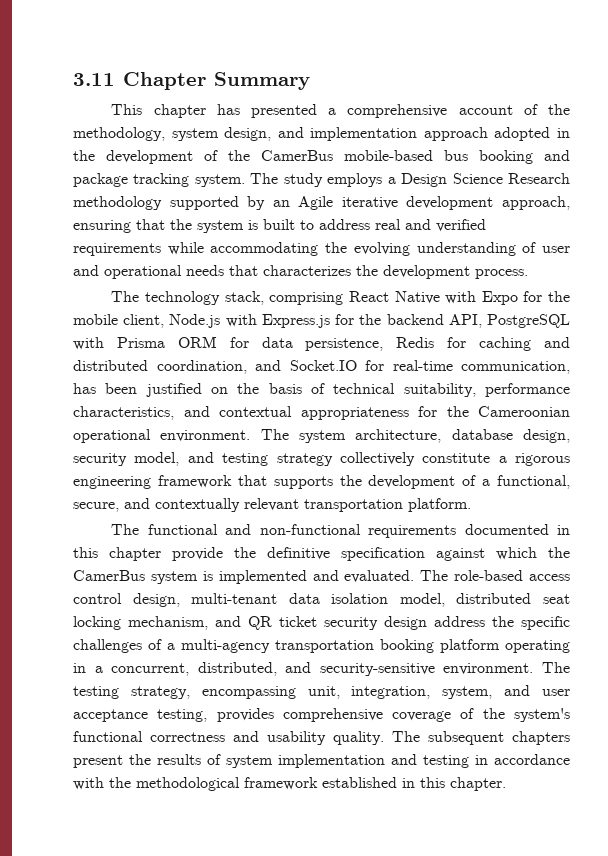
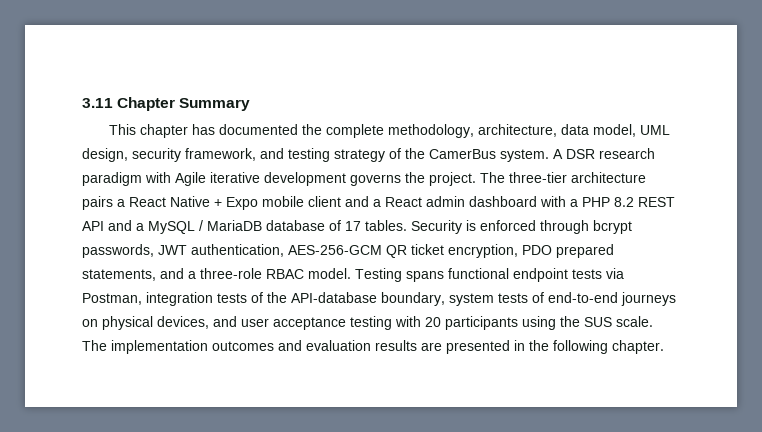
[251,104,570,118] [73,127,570,141] [73,150,570,164] [73,173,571,187] [73,196,570,210] [73,219,486,233] [73,242,570,256] [73,265,528,279] [111,291,571,305] [73,314,570,328] [73,336,571,351] [73,360,570,374] [73,383,570,397] [73,406,570,420] [73,429,570,443] [73,452,570,466] [73,475,570,489] [73,498,471,512] [111,524,570,538] [73,547,570,561] [73,570,570,584] [73,593,570,607] [73,616,570,630] [73,639,570,653] [73,662,570,676] [73,685,570,699] [73,708,570,722] [73,731,570,745] [73,754,570,768] [73,777,445,791] presented a comprehensive account of the methodology, system design, and implementation approach adopted in the development of the CamerBus mobile-based bus booking and package tracking system. The study employs a Design Science Research methodology supported by an Agile iterative development approach, ensuring that the system is built to address real and verified requirements while accommodating the evolving understanding of user and operational needs that characterizes the development process. // The technology stack, comprising React Native with Expo for the mobile client, Node.js with Express.js for the backend API, PostgreSQL with Prisma ORM for data persistence, Redis for caching and distributed coordination, and Socket.IO for real-time communication, has been justified on the basis of technical suitability, performance characteristics, and contextual appropriateness for the Cameroonian operational environment. The system architecture, database design, security model, and testing strategy collectively constitute a rigorous engineering framework that supports the development of a functional, secure, and contextually relevant transportation platform. // The functional and non-functional requirements documented in this chapter provide the definitive specification against which the CamerBus system is implemented and evaluated. The role-based access control design, multi-tenant data isolation model, distributed seat locking mechanism, and QR ticket security design address the specific challenges of a multi-agency transportation booking platform operating in a concurrent, distributed, and security-sensitive environment. The testing strategy, encompassing unit, integration, system, and user acceptance testing, provides comprehensive coverage of the system's functional correctness and usability quality. The subsequent chapters present the results of system implementation and testing in accordance with the methodological framework established in this -> [218,124,670,138] [82,148,655,162] [82,172,646,186] [82,196,675,210] [82,220,632,234] [82,244,614,258] [82,268,624,282] [82,292,676,306] [82,316,653,330] [82,340,608,354] documented the complete methodology, architecture, data model, UML design, security framework, and testing strategy of the CamerBus system. A DSR research paradigm with Agile iterative development governs the project. The three-tier architecture pairs a React Native + Expo mobile client and a React admin dashboard with a PHP 8.2 REST API and a MySQL / MariaDB database of 17 tables. Security is enforced through bcrypt passwords, JWT authentication, AES-256-GCM QR ticket encryption, PDO prepared statements, and a three-role RBAC model. Testing spans functional endpoint tests via Postman, integration tests of the API-database boundary, system tests of end-to-end journeys on physical devices, and user acceptance testing with 20 participants using the SUS scale. The implementation outcomes and evaluation results are presented in the following

